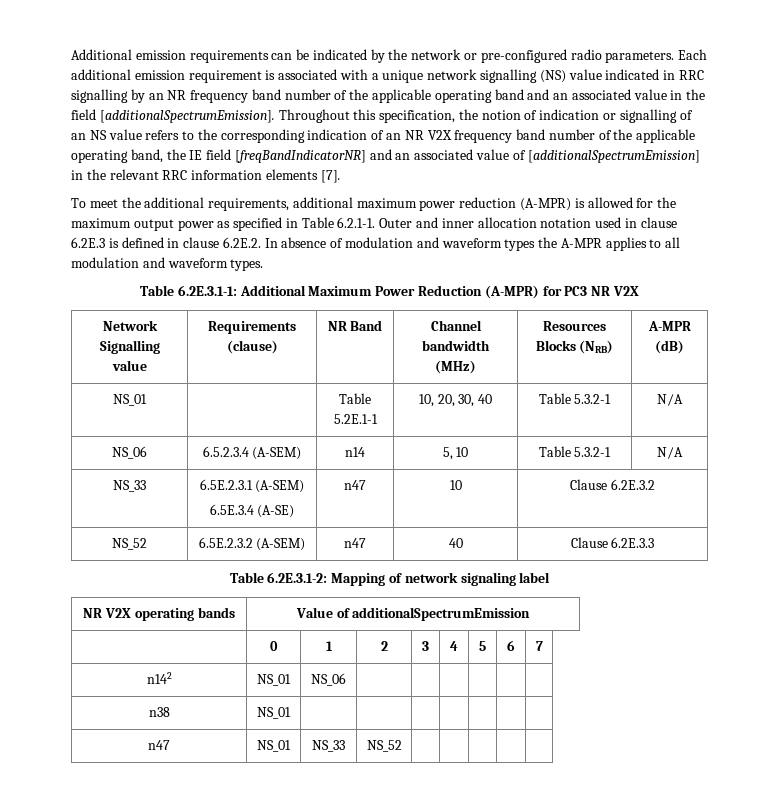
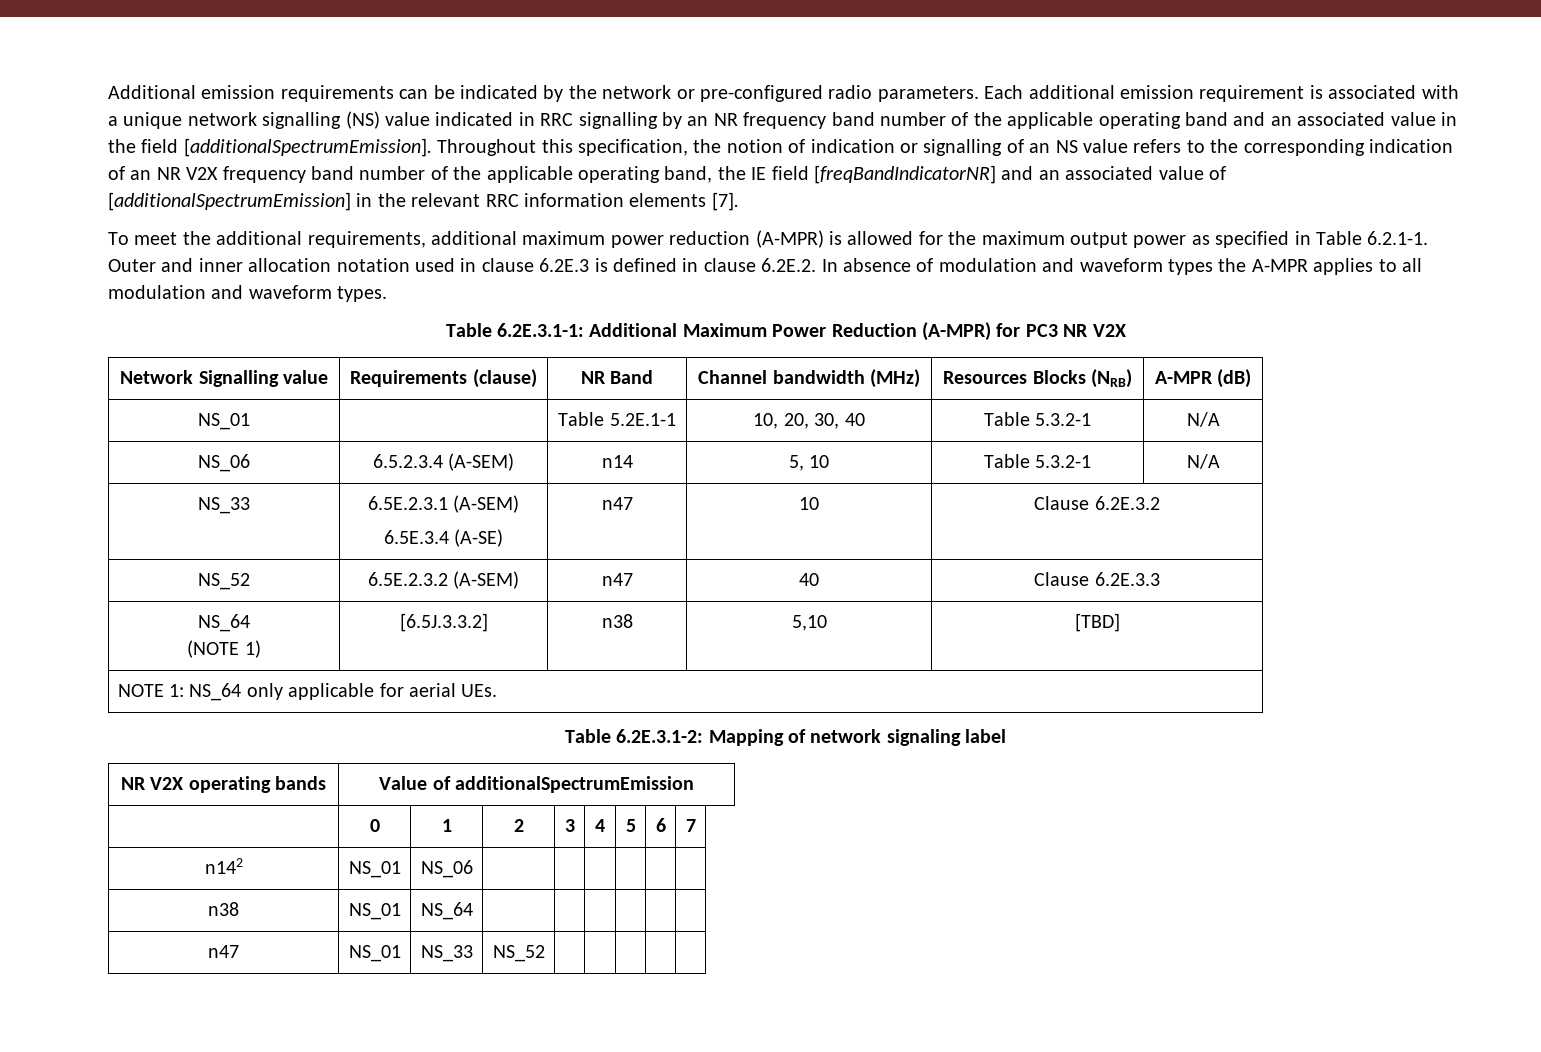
(655, 542) none -> [198,614,250,632] [187,640,261,658] [399,613,488,632] [601,614,633,628] [791,615,827,631] [1074,613,1120,632] [117,683,498,701] // NS_64 // (NOTE 1) | [6.5J.3.3.2] | n38 | 5,10 | [TBD] // NOTE 1: NS_64 only applicable for aerial UEs.
(291, 713) none -> [420,902,473,920] NS_64

